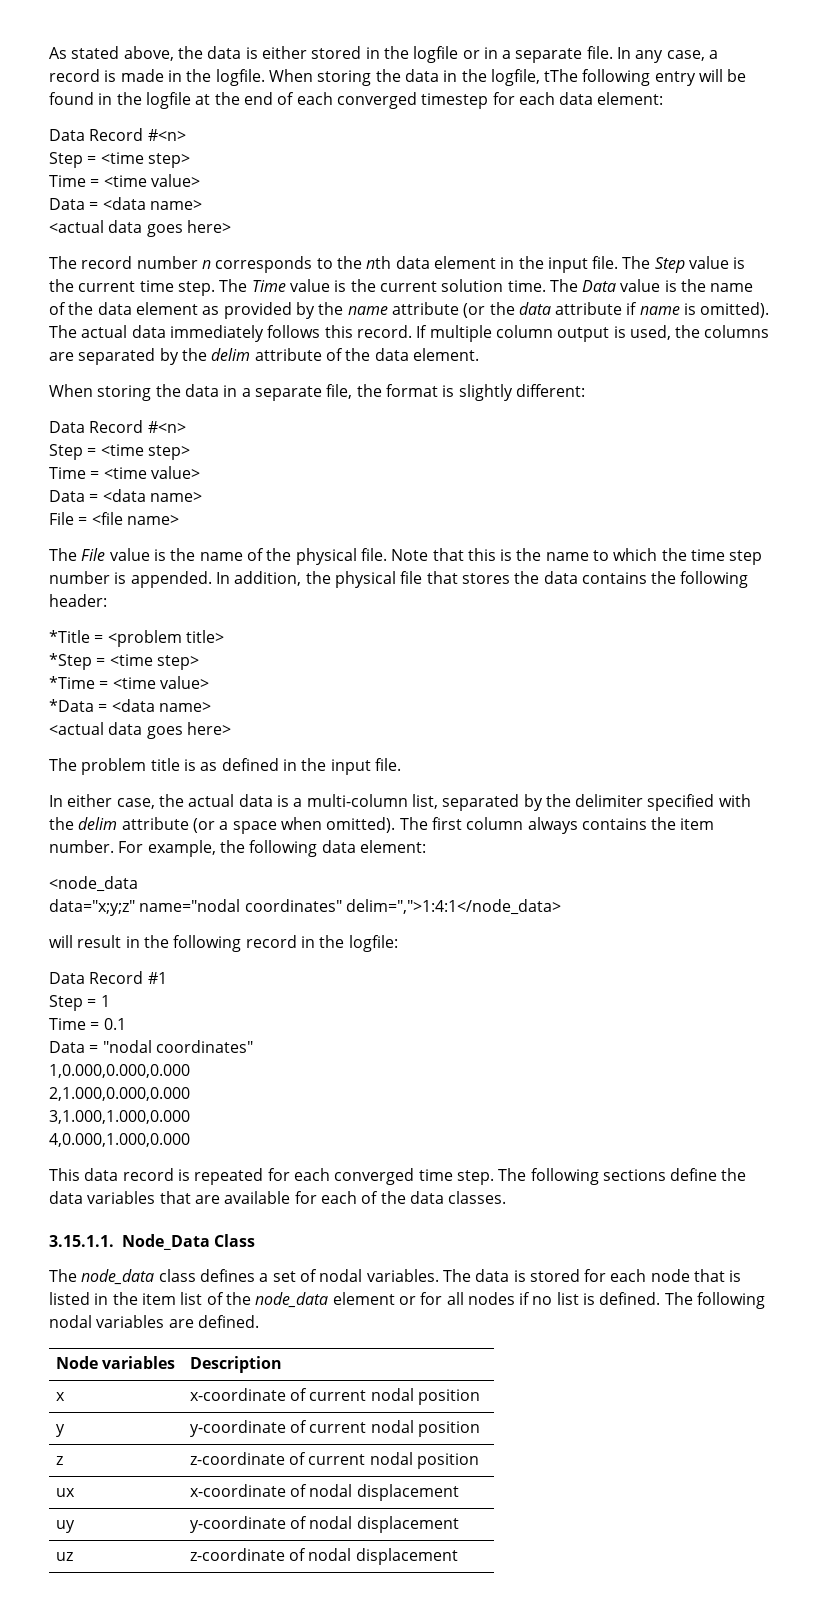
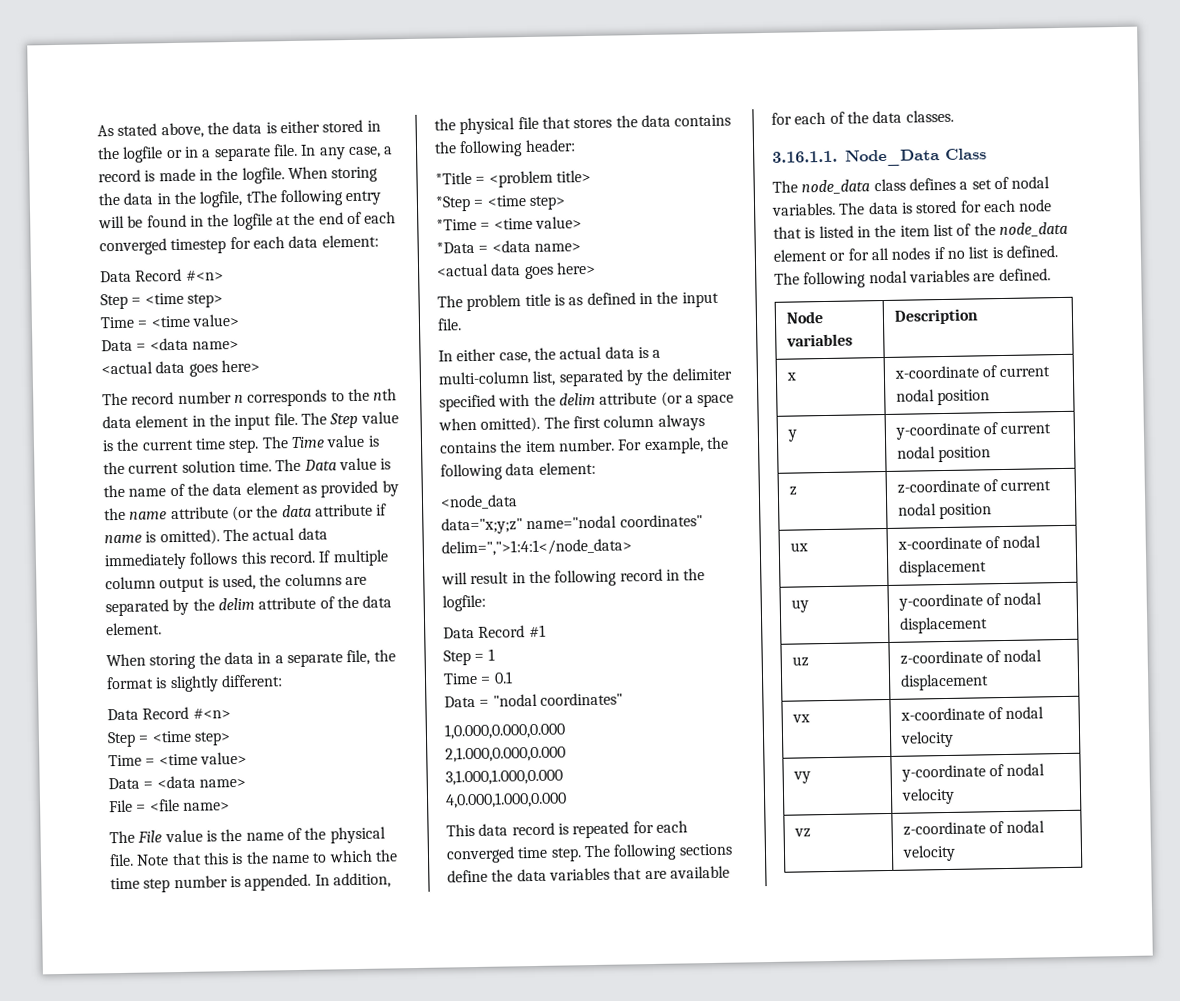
[49,1235,114,1247] 3.15.1.1. -> [772,150,838,163] 3.16.1.1.
(458, 1556) none -> [791,714,810,723] [899,706,1045,721] [899,730,954,748] [792,771,811,784] [900,763,1046,782] [900,787,955,805] [793,828,811,838] [902,820,1046,836] [901,844,956,862] // vx | x-coordinate of nodal velocity // vy | y-coordinate of nodal velocity // vz | z-coordinate of nodal velocity

